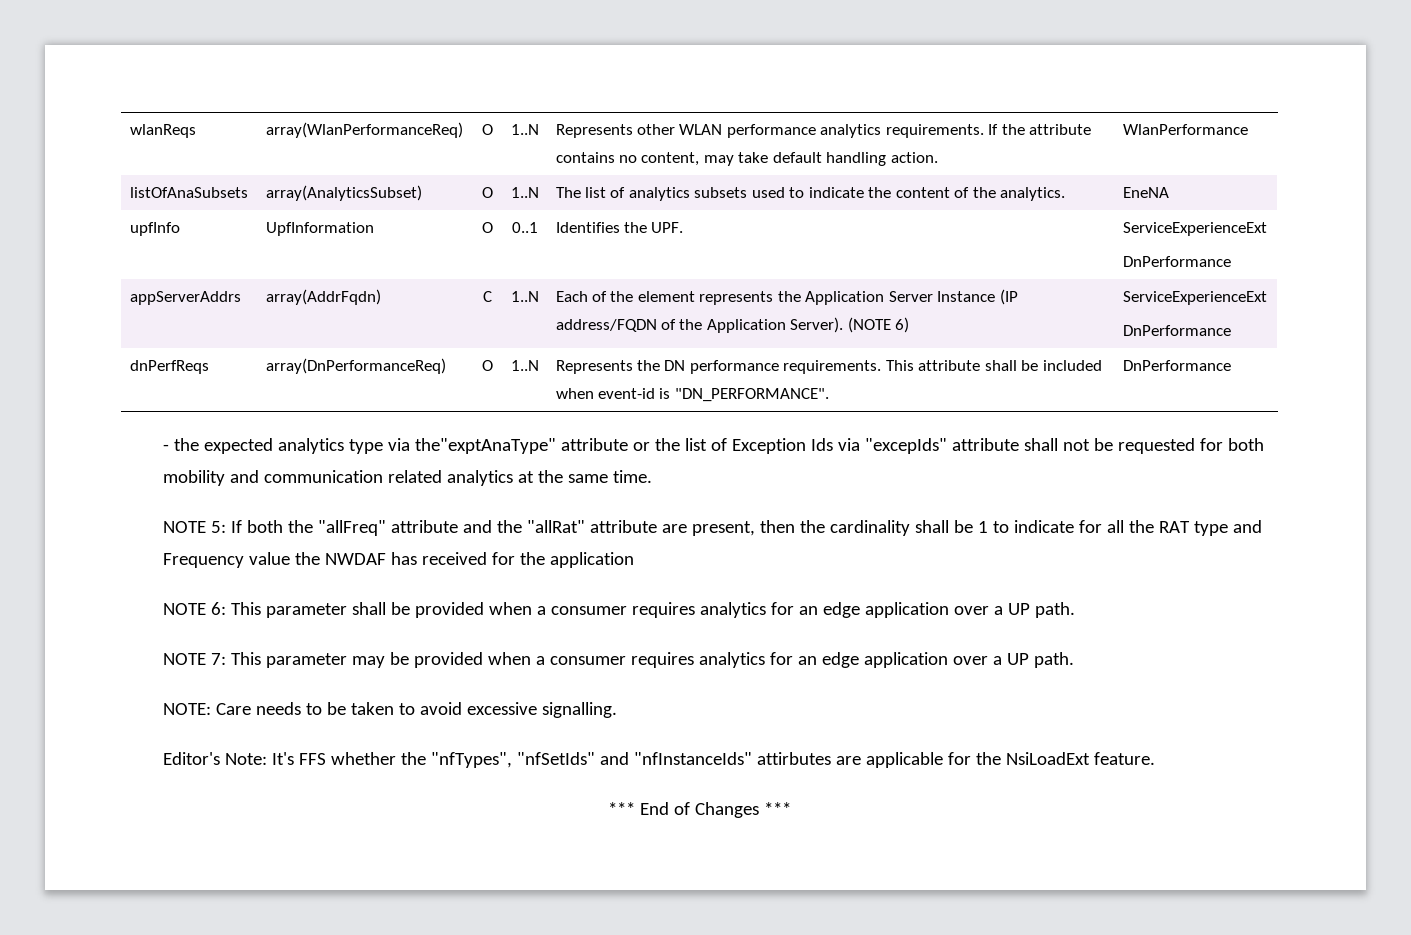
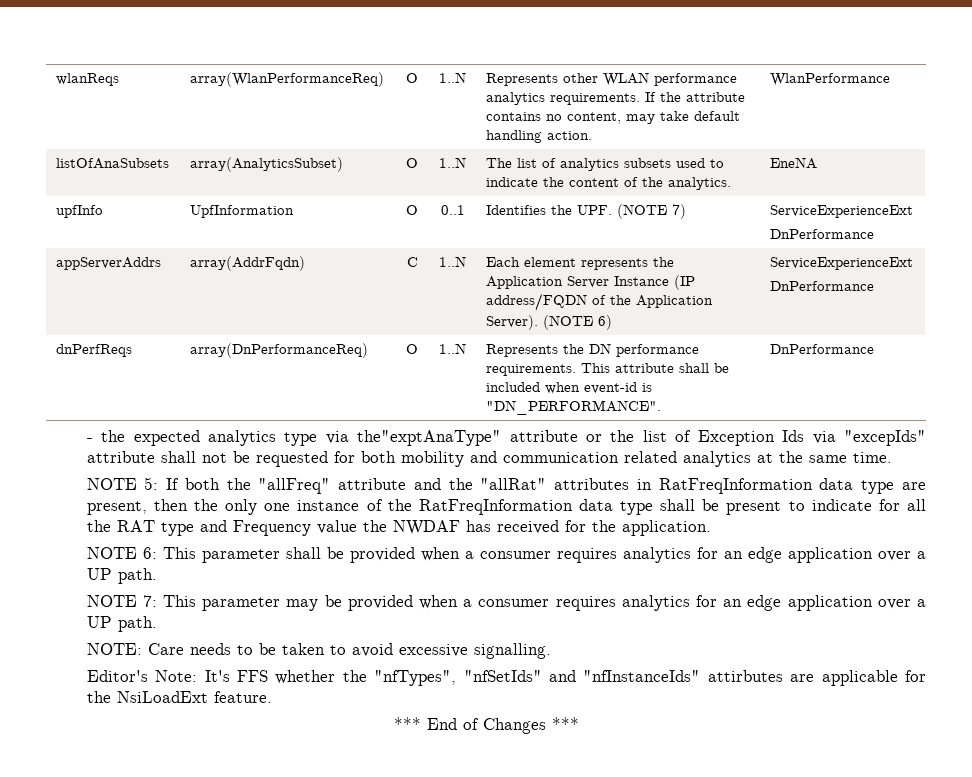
(684, 227) none -> [617,204,687,219] (NOTE 7)
[591,291,634,302] of the -> (521, 262) none
[590,520,989,536] attribute are present, then the cardinality shall be 1 -> [554,478,927,494] [86,499,782,515] attributes in RatFreqInformation data type are present, then the only one instance of the RatFreqInformation data type shall be present
[550,552,635,568] application -> [621,520,711,536] application.

